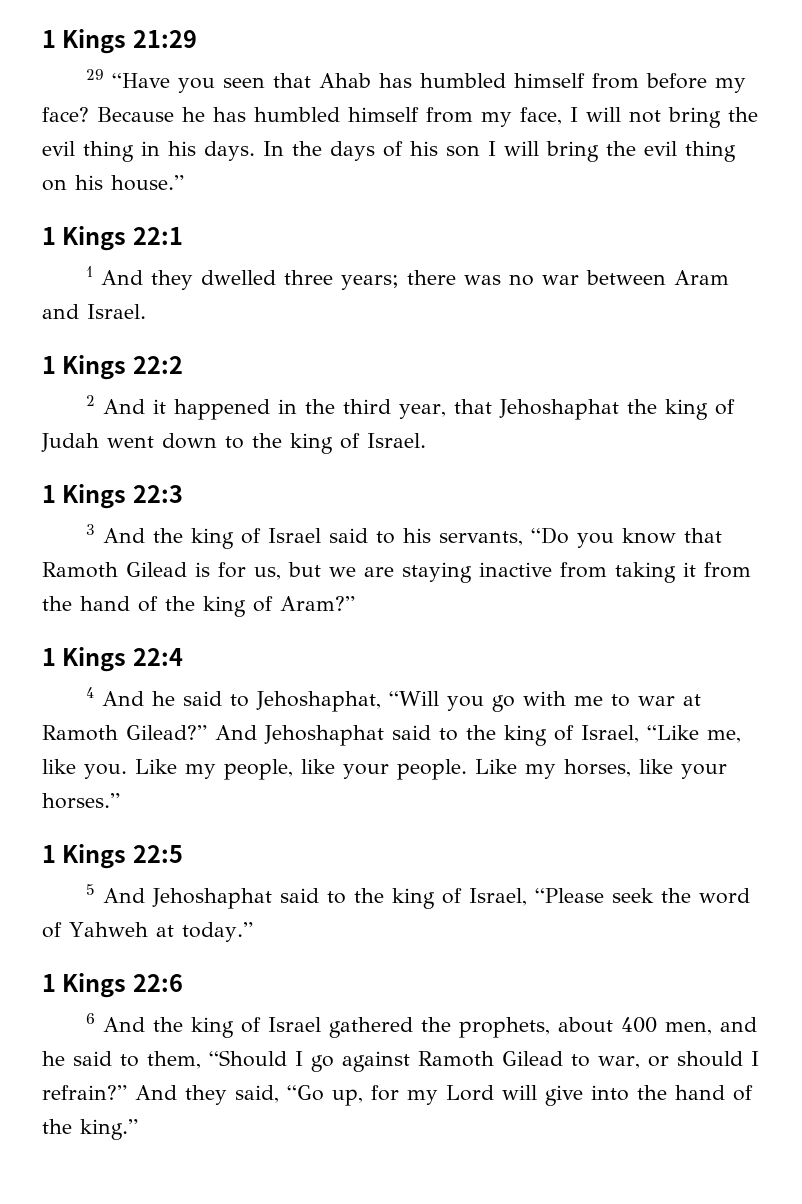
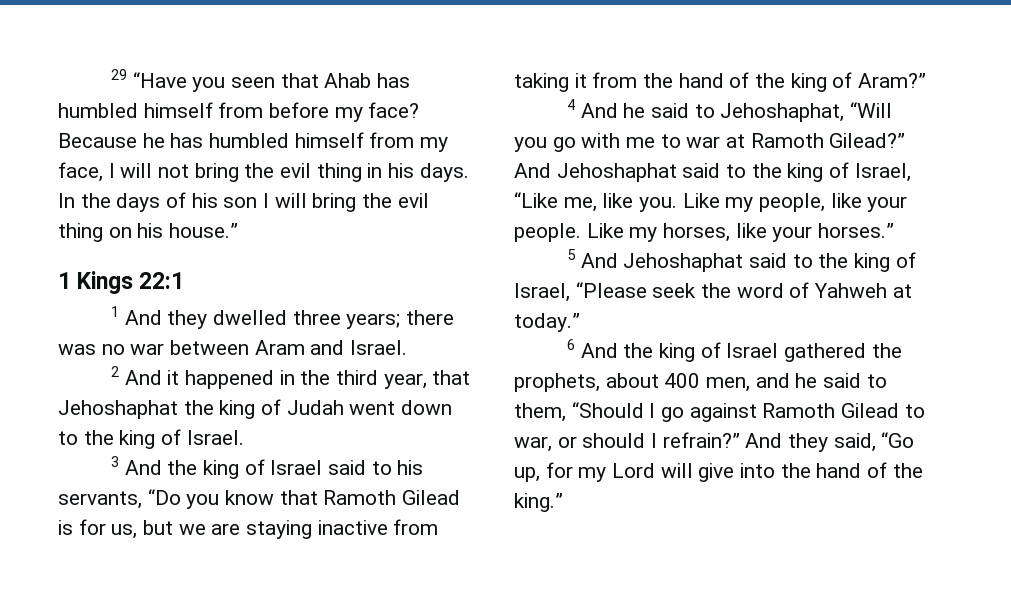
[42,29,197,54] 1 Kings 21:29 // -> (111, 74) none
[42,355,183,380] // 1 Kings 22:2 -> (408, 347) none
[42,484,183,509] // 1 Kings 22:3 -> (244, 437) none
[42,647,183,672] // 1 Kings 22:4 -> (927, 80) none
[42,844,183,869] // 1 Kings 22:5 -> (895, 230) none
[42,973,183,998] // 1 Kings 22:6 -> (580, 322) none

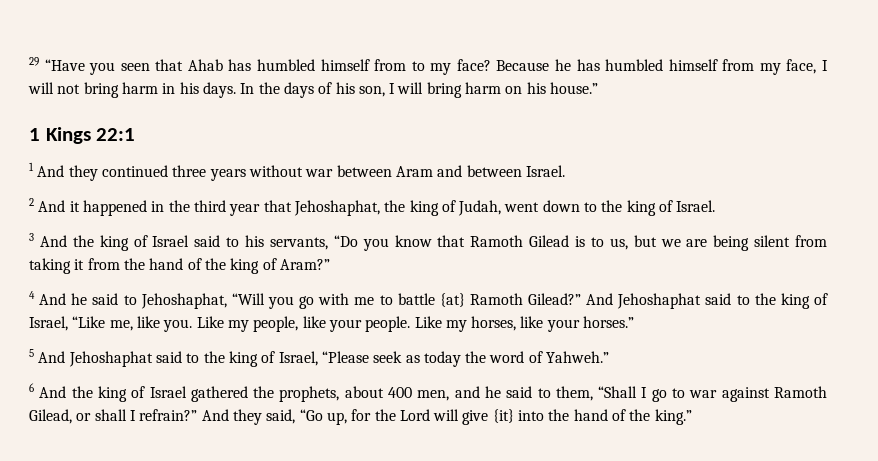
[269,102,330,118] before -> [411,61,425,71] to
[244,163,362,182] the evil thing -> [121,82,158,94] harm
[223,197,258,208] son -> [358,86,385,97] son,
[362,193,429,208] [58,223,103,242] the evil thing -> [465,82,502,94] harm
[213,310,455,329] [58,344,125,355] dwelled three years; there was no -> [101,165,303,181] continued three years without
(345, 347) none -> [466,165,522,177] between
[383,370,471,389] [58,399,344,419] year, that Jehoshaphat the king of Judah -> [229,200,502,216] year that Jehoshaphat, the king of Judah,
[78,519,106,535] for -> [590,237,604,247] to
[246,520,388,539] staying inactive -> [713,235,791,251] being silent
[686,134,746,148] war at -> [397,293,465,307] battle {at}
(697, 290) none -> [405,351,461,367] as today
[814,283,912,298] [514,313,580,332] Yahweh at today.” -> [546,351,610,363] Yahweh.”
[571,402,644,418] “Should -> [598,386,638,398] “Shall
[689,403,925,422] [514,433,646,452] against Ramoth Gilead to war, or should -> [672,386,828,402] [29,409,127,424] to war against Ramoth Gilead, or shall
[578,467,607,482] my -> [374,409,396,421] the
(735, 472) none -> [492,409,514,423] {it}

